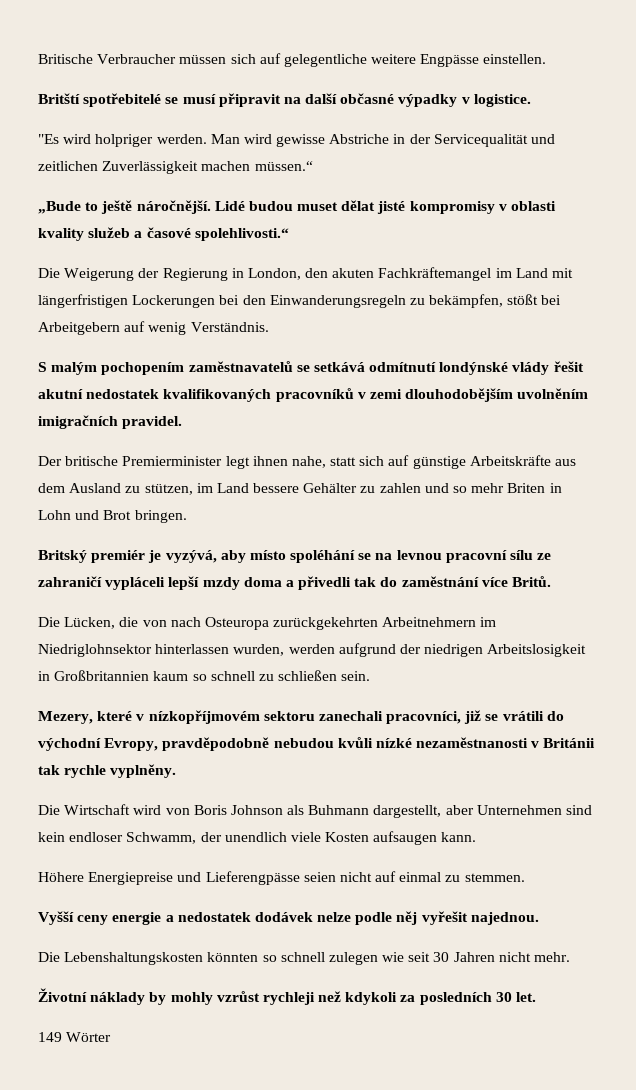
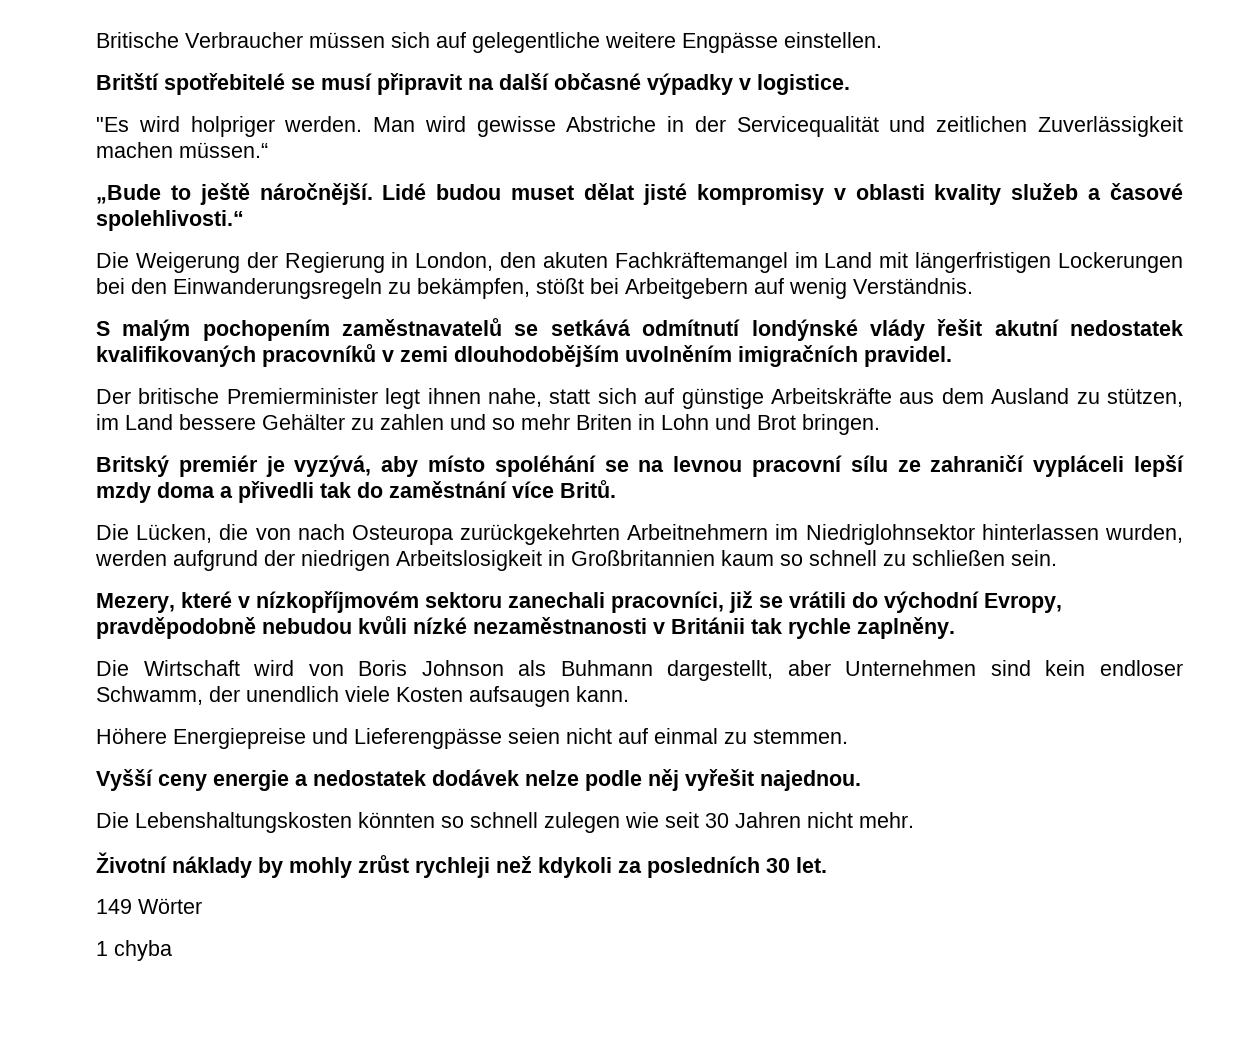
[110,764,177,778] vyplněny. -> [857,617,955,639] zaplněny.
[216,991,260,1002] vzrůst -> [358,855,409,873] zrůst
(112, 1037) none -> [96,940,172,961] // 1 chyba

